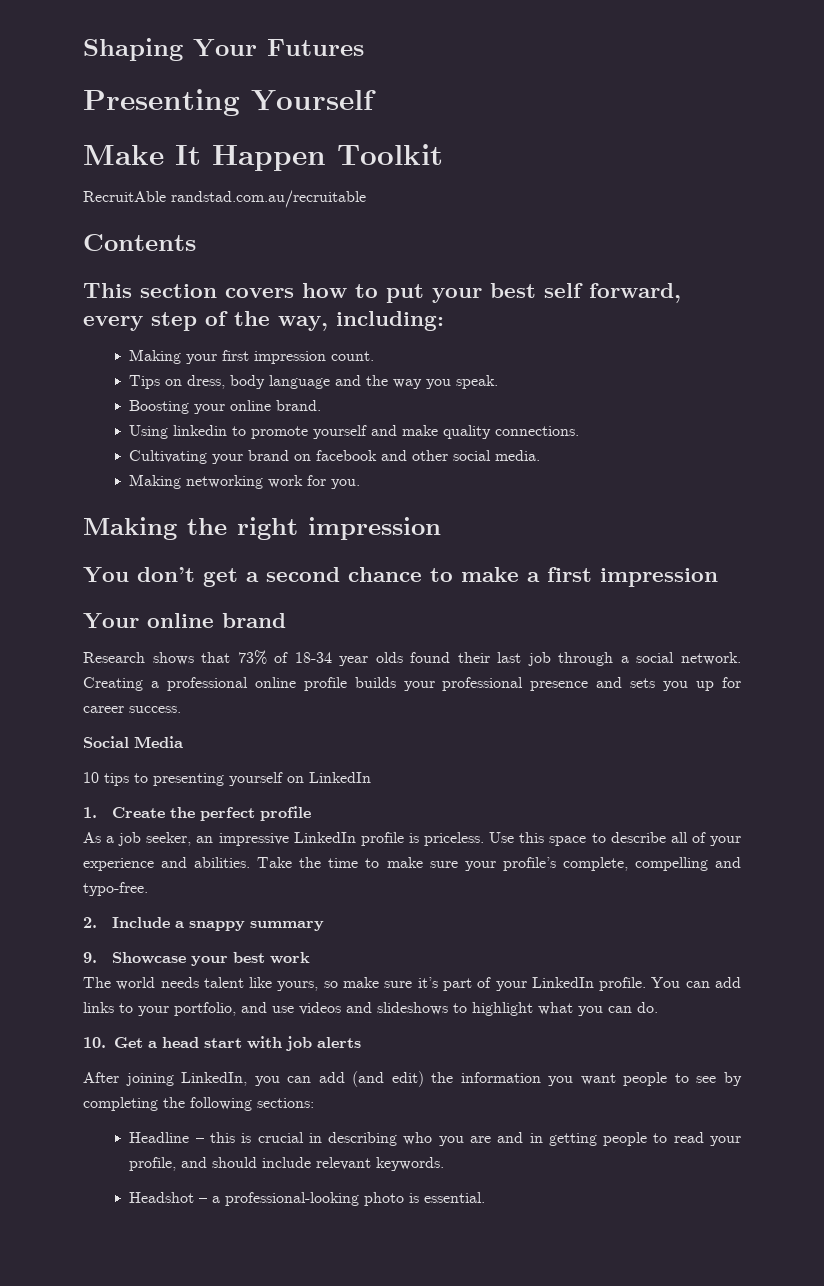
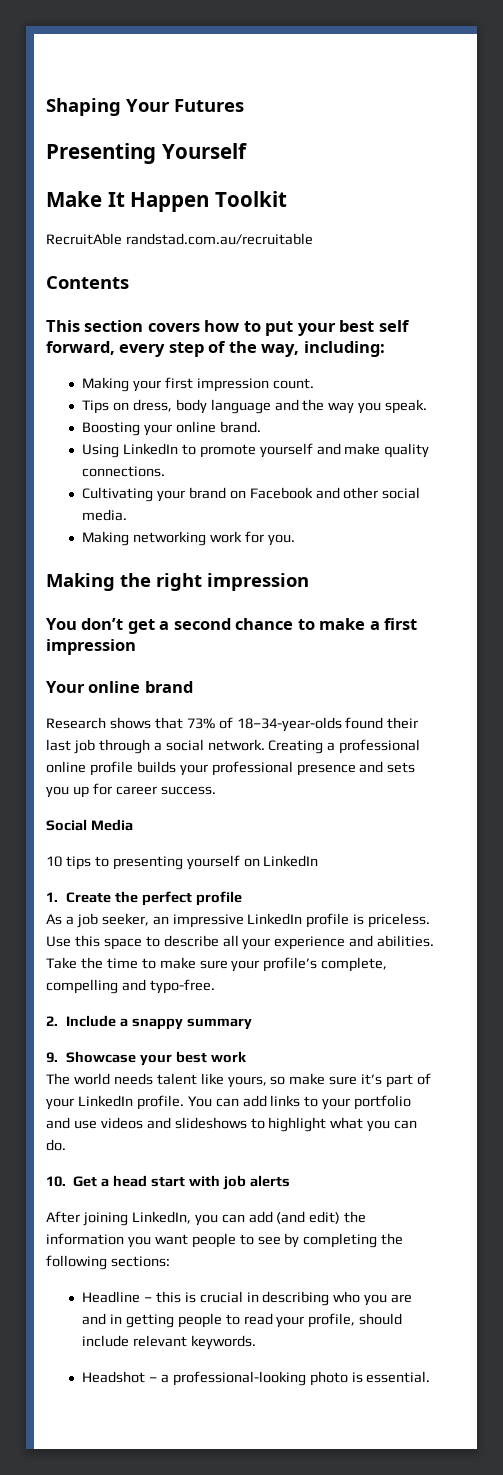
[173,425,228,436] linkedin -> [122,443,178,455] LinkedIn
[316,450,378,461] facebook -> [249,487,313,499] Facebook
[294,652,403,666] 18-34 year olds -> [236,717,342,732] 18–34-year-olds
[691,832,706,843] of -> (239, 941) none
[174,1002,236,1016] portfolio, -> [354,1095,412,1110] portfolio
[181,1157,208,1168] and -> (356, 1320) none

